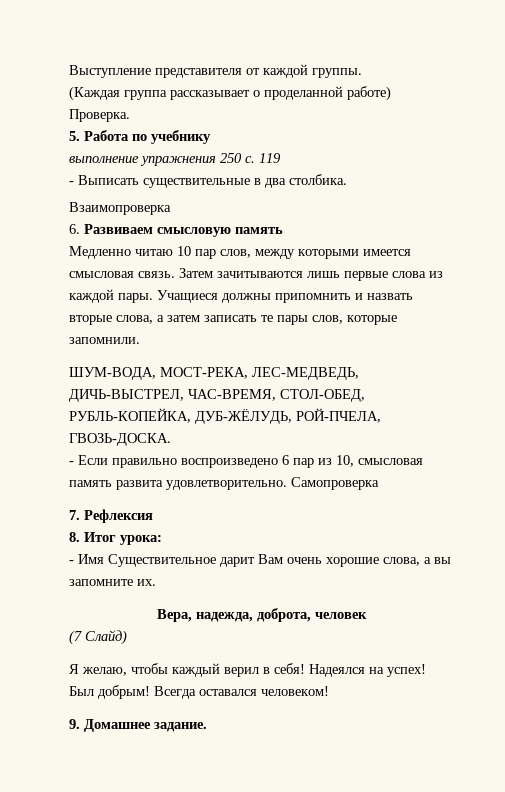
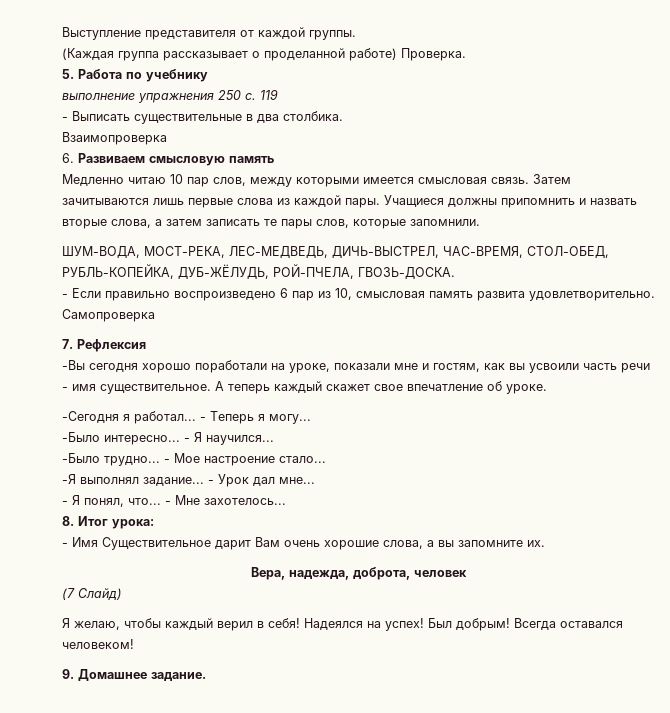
(153, 516) none -> [62,360,650,373] [62,381,547,394] [62,411,311,424] [62,432,274,445] [62,453,326,466] [62,474,315,487] [62,495,286,507] // -Вы сегодня хорошо поработали на уроке, показали мне и гостям, как вы усвоили часть речи - имя существительное. А теперь каждый скажет свое впечатление об уроке. // -Сегодня я работал... - Теперь я могу... // -Было интересно... - Я научился... // -Было трудно... - Мое настроение стало... // -Я выполнял задание... - Урок дал мне... // - Я понял, что... - Мне захотелось...

